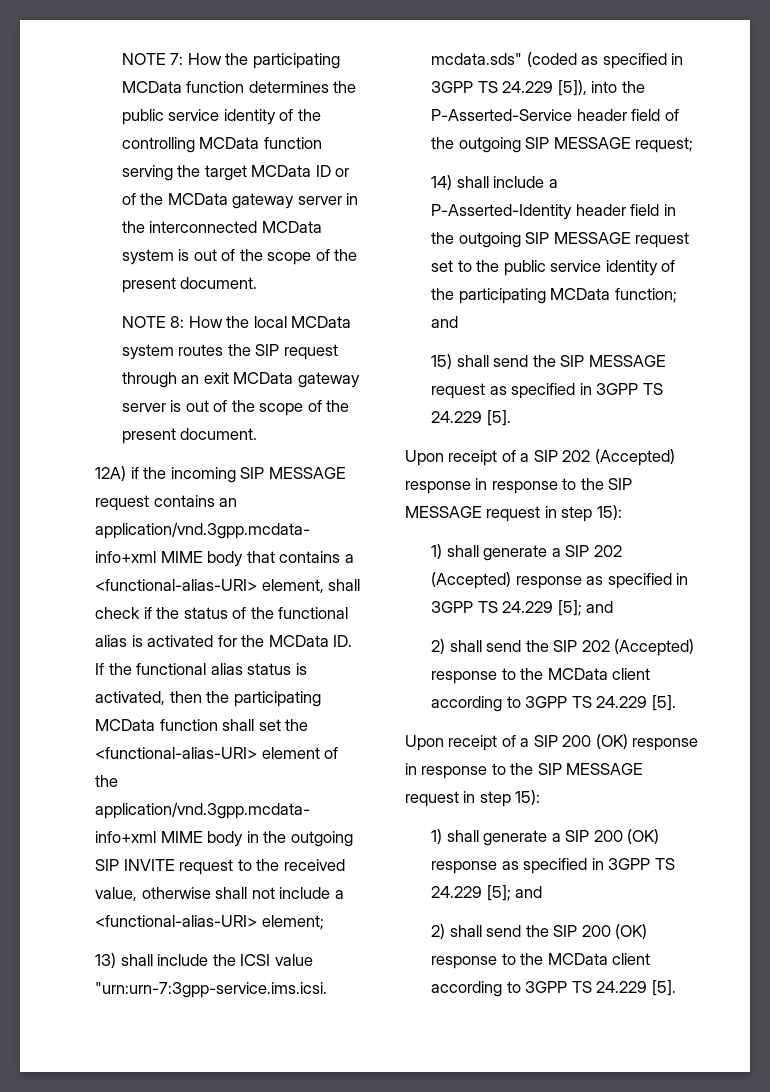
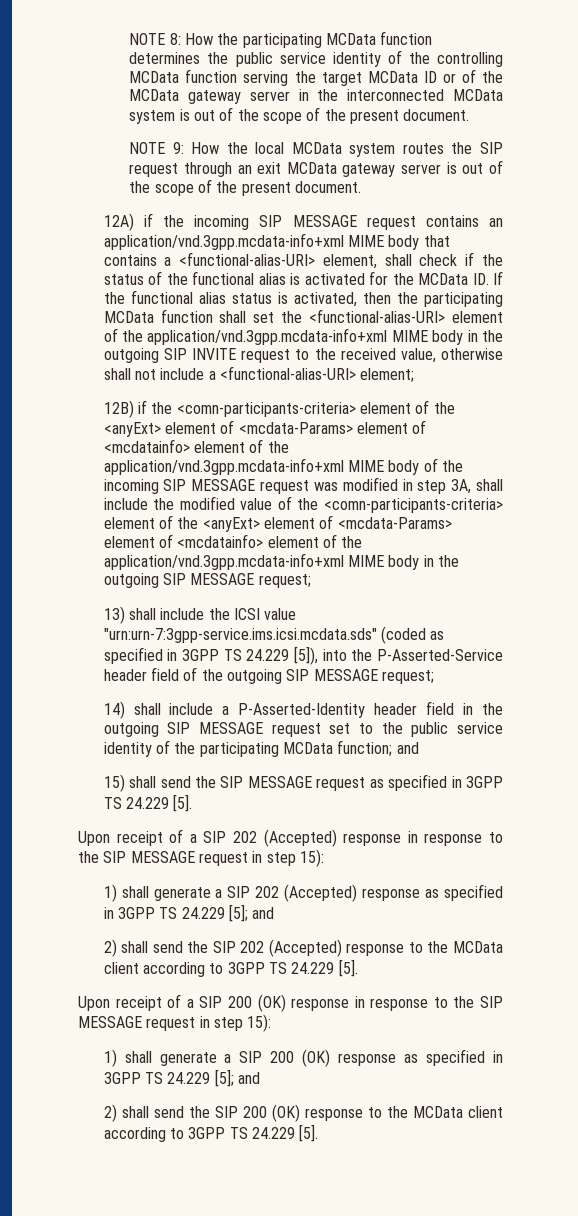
[121,53,184,65] NOTE 7: -> [129,33,181,45] NOTE 8:
[170,316,185,328] 8: -> [172,142,184,154] 9:
(324, 922) none -> [103,400,455,418] [103,420,427,437] [103,439,289,453] [103,458,463,475] [103,477,504,494] [103,496,503,513] [103,515,452,532] [103,534,363,548] [103,553,459,570] [103,573,311,588] // 12B) if the <comn-participants-criteria> element of the <anyExt> element of <mcdata-Params> element of <mcdatainfo> element of the application/vnd.3gpp.mcdata-info+xml MIME body of the incoming SIP MESSAGE request was modified in step 3A, shall include the modified value of the <comn-participants-criteria> element of the <anyExt> element of <mcdata-Params> element of <mcdatainfo> element of the application/vnd.3gpp.mcdata-info+xml MIME body in the outgoing SIP MESSAGE request;

